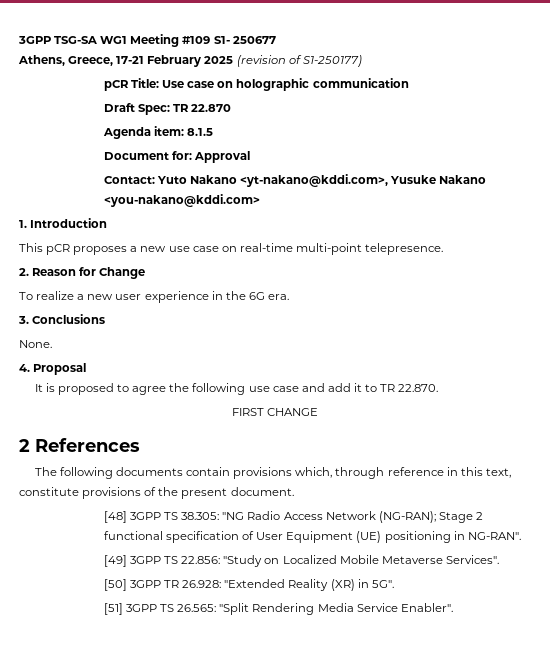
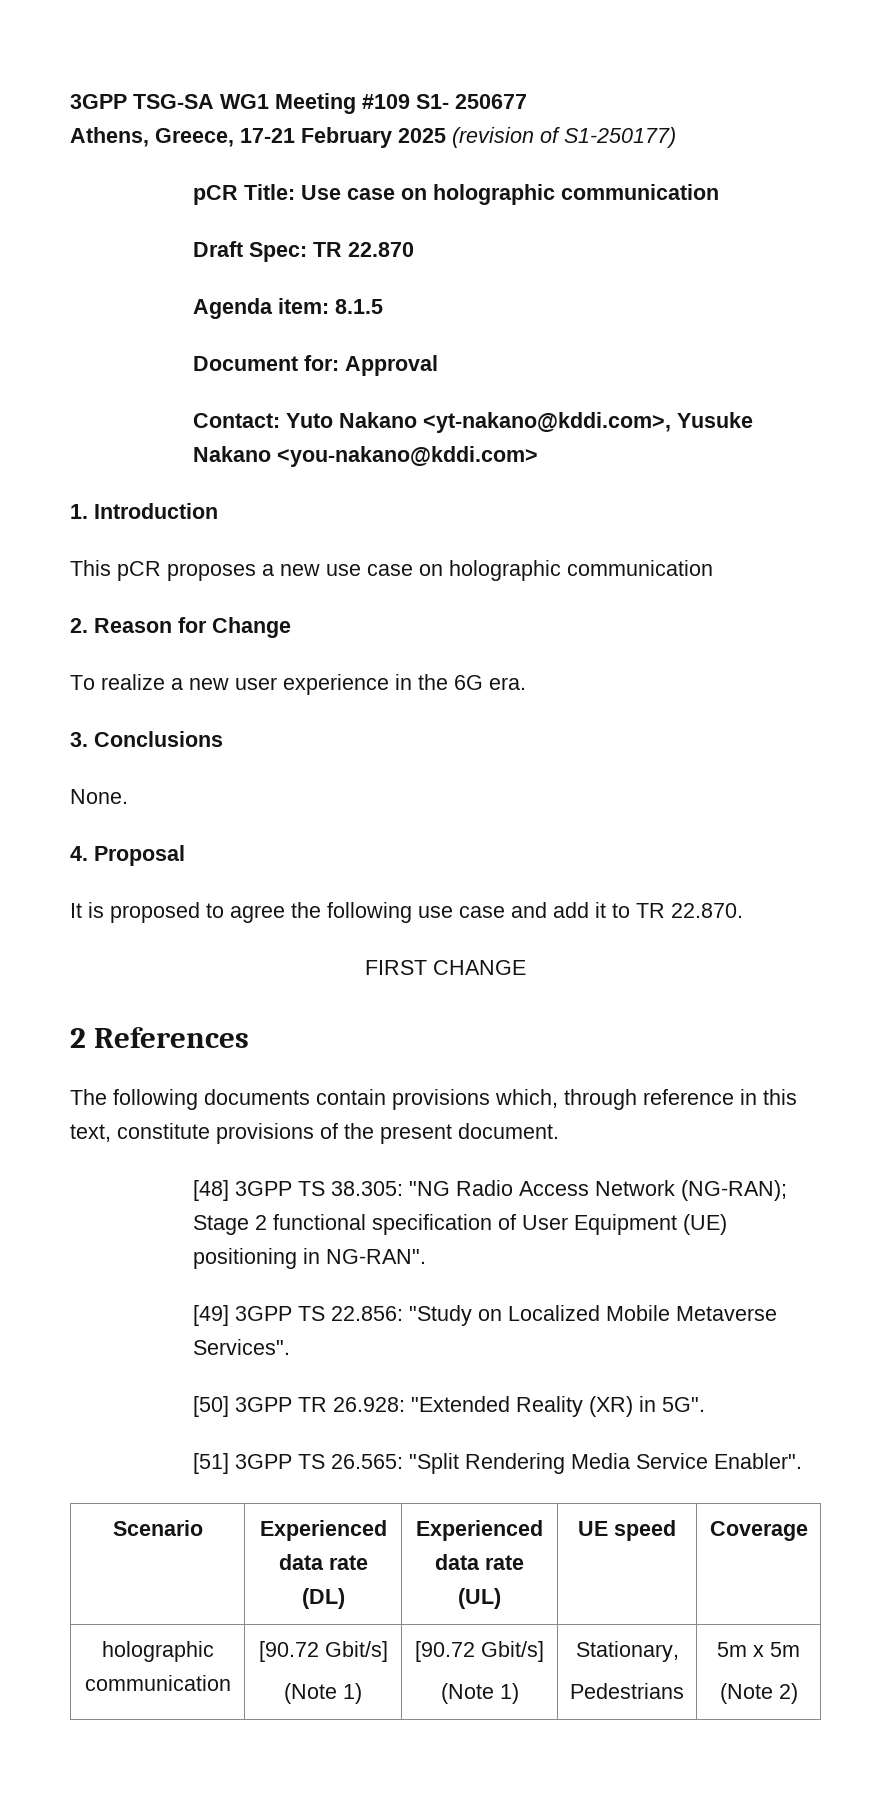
[239,243,444,255] real-time multi-point telepresence. -> [449,560,713,581] holographic communication
(453, 607) none -> [112,1520,203,1536] [259,1520,387,1541] [278,1554,368,1570] [301,1588,345,1609] [416,1520,543,1541] [435,1554,524,1570] [458,1588,501,1609] [578,1520,676,1541] [709,1521,808,1541] [101,1641,214,1662] [84,1675,231,1691] [258,1641,388,1662] [284,1683,362,1704] [415,1641,544,1662] [440,1683,519,1704] [575,1641,679,1662] [570,1683,684,1699] [717,1642,800,1657] [719,1683,798,1704] // Scenario | Experienced data rate (DL) | Experienced data rate (UL) | UE speed | Coverage // holographic communication | [90.72 Gbit/s] // (Note 1) | [90.72 Gbit/s] // (Note 1) | Stationary, // Pedestrians | 5m x 5m // (Note 2)

